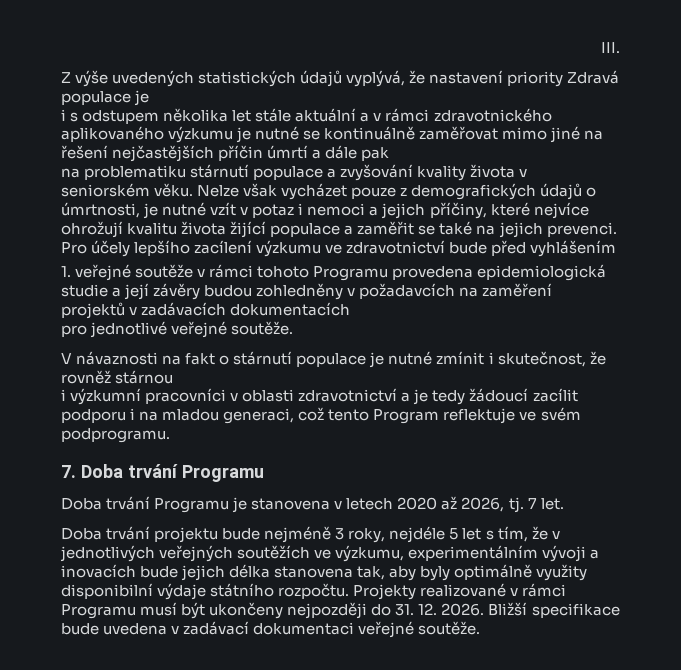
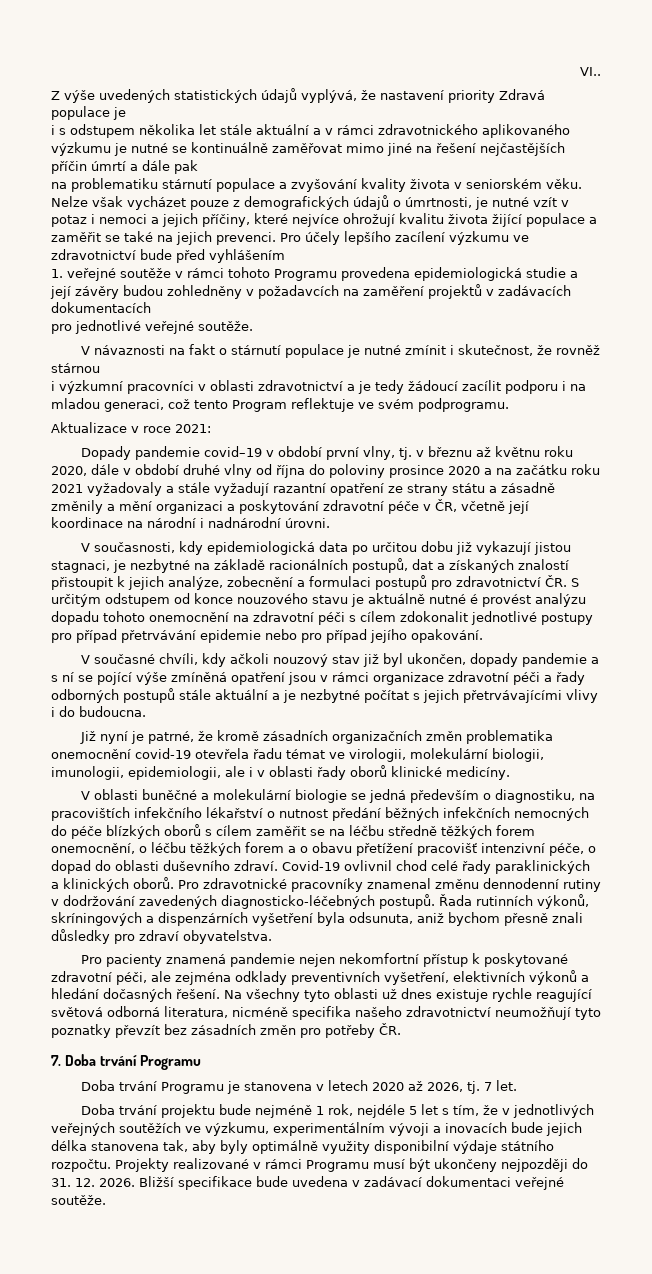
[601,42,620,53] III. -> [580,67,601,76] VI..
(170, 435) none -> [51,422,211,433] [80,446,573,460] [51,464,600,478] [51,482,555,496] [51,499,529,514] [51,517,330,528] [80,541,571,555] [51,558,569,573] [51,575,579,590] [51,593,586,607] [51,611,593,625] [51,629,483,643] [80,653,599,667] [51,671,585,685] [51,688,598,703] [51,706,146,717] [79,730,553,744] [51,748,544,762] [51,765,510,780] [80,789,595,803] [51,807,589,821] [51,824,535,839] [51,842,596,856] [51,860,590,874] [51,877,601,892] [51,894,589,909] [51,912,583,926] [51,929,272,944] [80,953,568,967] [51,970,589,985] [51,988,592,1002] [51,1006,601,1020] [51,1023,401,1038] // Aktualizace v roce 2021: // Dopady pandemie covid–19 v období první vlny, tj. v březnu až květnu roku 2020, dále v období druhé vlny od října do poloviny prosince 2020 a na začátku roku 2021 vyžadovaly a stále vyžadují razantní opatření ze strany státu a zásadně změnily a mění organizaci a poskytování zdravotní péče v ČR, včetně její koordinace na národní i nadnárodní úrovni. // V současnosti, kdy epidemiologická data po určitou dobu již vykazují jistou stagnaci, je nezbytné na základě racionálních postupů, dat a získaných znalostí přistoupit k jejich analýze, zobecnění a formulaci postupů pro zdravotnictví ČR. S určitým odstupem od konce nouzového stavu je aktuálně nutné é provést analýzu dopadu tohoto onemocnění na zdravotní péči s cílem zdokonalit jednotlivé postupy pro případ přetrvávání epidemie nebo pro případ jejího opakování. // V současné chvíli, kdy ačkoli nouzový stav již byl ukončen, dopady pandemie a s ní se pojící výše zmíněná opatření jsou v rámci organizace zdravotní péči a řady odborných postupů stále aktuální a je nezbytné počítat s jejich přetrvávajícími vlivy i do budoucna. // Již nyní je patrné, že kromě zásadních organizačních změn problematika onemocnění covid-19 otevřela řadu témat ve virologii, molekulární biologii, imunologii, epidemiologii, ale i v oblasti řady oborů klinické medicíny. // V oblasti buněčné a molekulární biologie se jedná především o diagnostiku, na pracovištích infekčního lékařství o nutnost předání běžných infekčních nemocných do péče blízkých oborů s cílem zaměřit se na léčbu středně těžkých forem onemocnění, o léčbu těžkých forem a o obavu přetížení pracovišť intenzivní péče, o dopad do oblasti duševního zdraví. Covid-19 ovlivnil chod celé řady paraklinických a klinických oborů. Pro zdravotnické pracovníky znamenal změnu dennodenní rutiny v dodržování zavedených diagnosticko-léčebných postupů. Řada rutinních výkonů, skríningových a dispenzárních vyšetření byla odsunuta, aniž bychom přesně znali důsledky pro zdraví obyvatelstva. // Pro pacienty znamená pandemie nejen nekomfortní přístup k poskytované zdravotní péči, ale zejména odklady preventivních vyšetření, elektivních výkonů a hledání dočasných řešení. Na všechny tyto oblasti už dnes existuje rychle reagující světová odborná literatura, nicméně specifika našeho zdravotnictví neumožňují tyto poznatky převzít bez zásadních změn pro potřeby ČR.
[335,528,386,543] 3 roky, -> [315,1104,353,1116] 1 rok,

